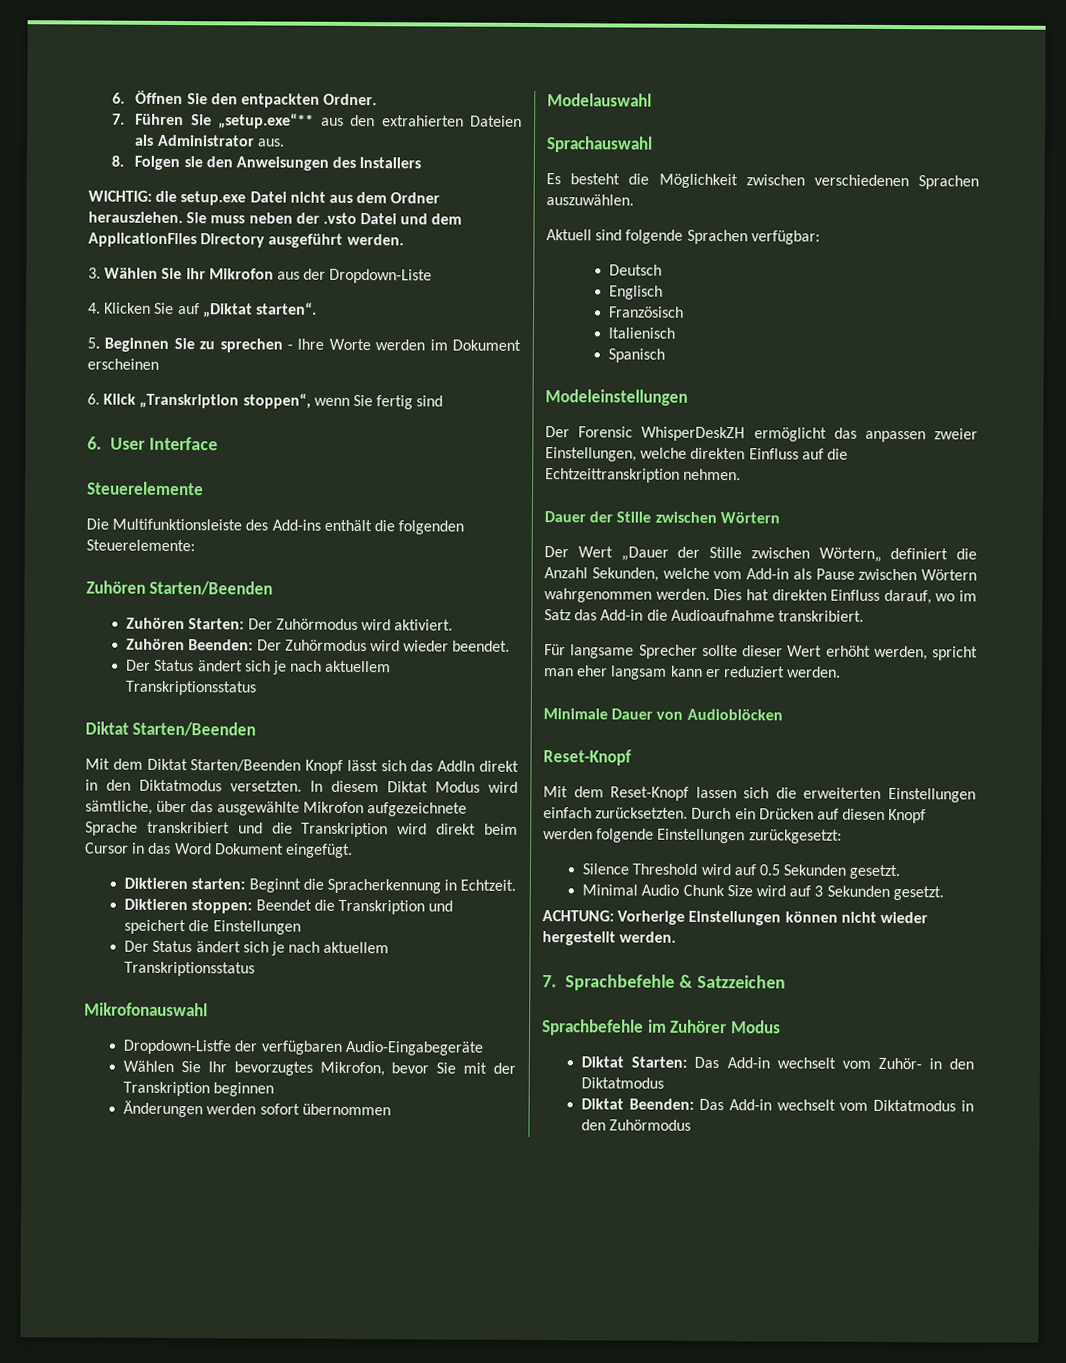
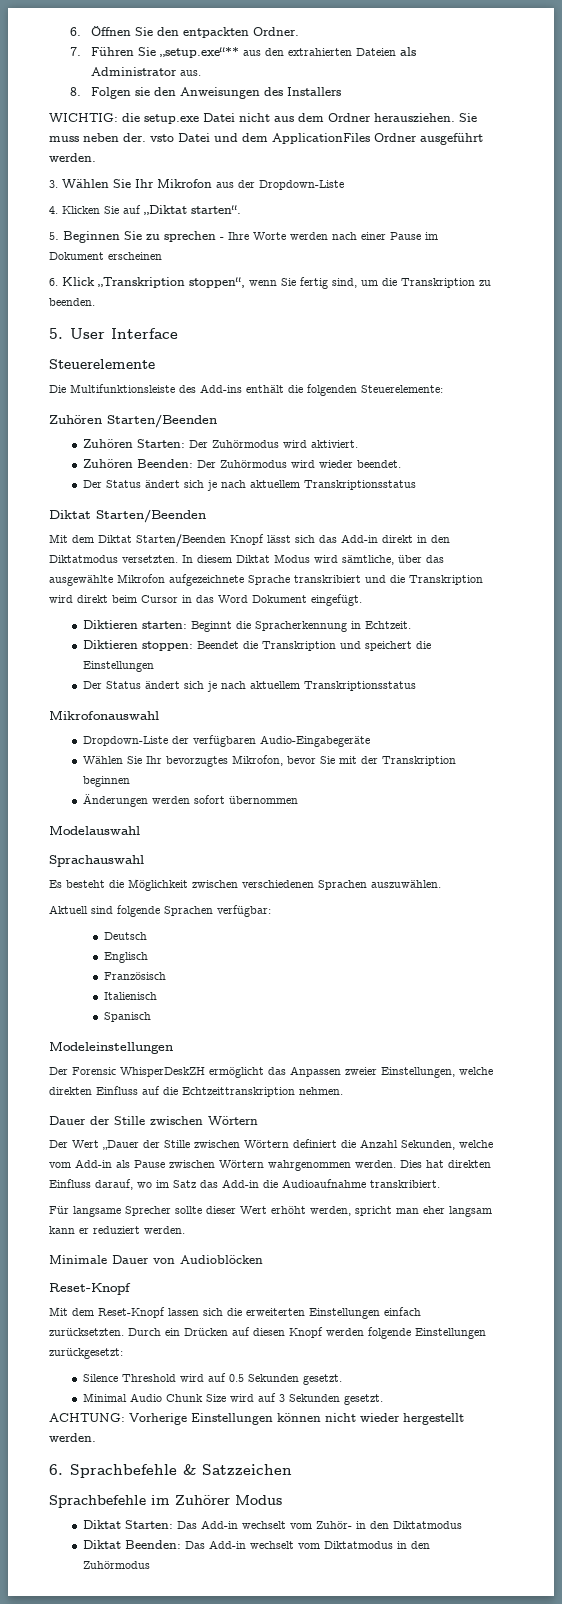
[295,212,357,225] der .vsto -> [123,133,174,142] der. vsto
[200,233,266,248] Directory -> [374,133,417,142] Ordner
(426, 345) none -> [332,232,421,240] nach einer Pause
[416,395,444,407] [87,436,102,450] sind // 6. -> [332,278,491,288] [49,298,95,306] [49,328,63,339] sind, um die Transkription zu beenden. // 5.
[437,760,476,772] AddIn -> [341,534,378,543] Add-in
[123,1039,232,1055] Dropdown-Listfe -> [82,736,168,746] Dropdown-Liste
[864,430,926,443] anpassen -> [290,1066,341,1077] Anpassen
[818,547,882,562] Wörtern„ -> [244,1140,289,1148] Wörtern
[542,975,557,988] 7. -> [49,1464,63,1475] 6.

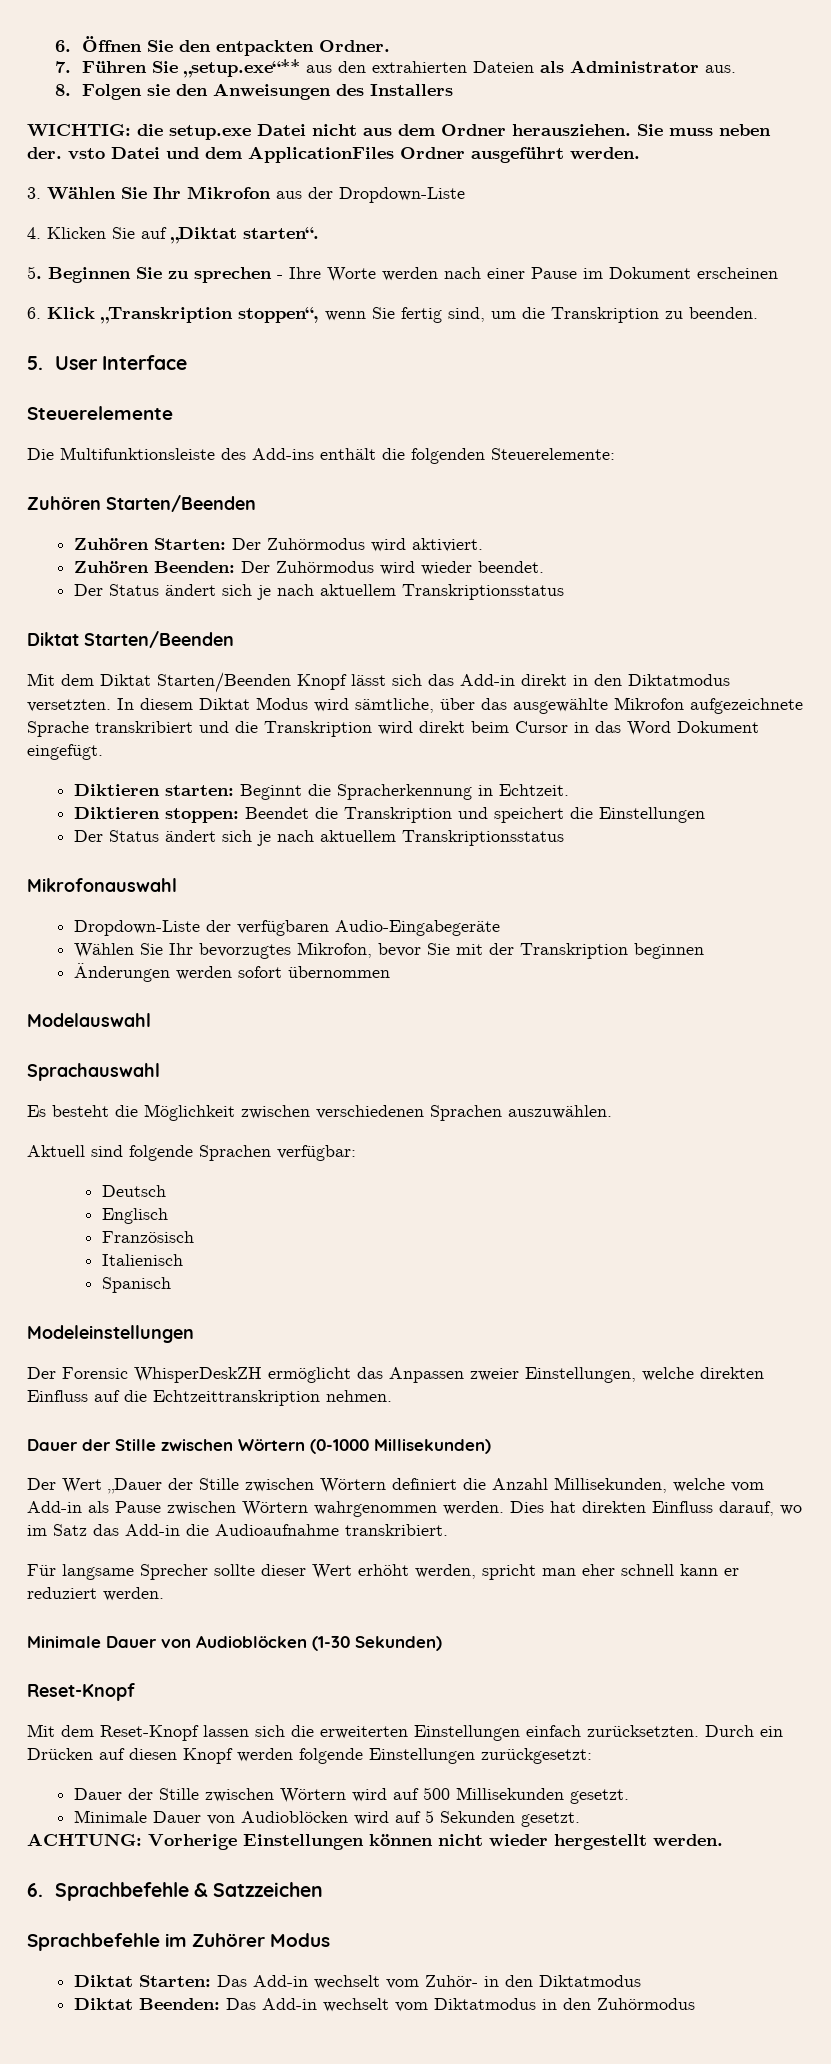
(258, 1121) none -> [310,1439,491,1454] (0-1000 Millisekunden)
[401,1140,455,1150] Sekunden, -> [554,1477,667,1493] Millisekunden,
[449,1206,492,1217] langsam -> [621,1564,674,1576] schnell
(263, 1259) none -> [312,1636,442,1651] (1-30 Sekunden)
[82,1373,342,1385] [82,1393,285,1402] Silence Threshold wird auf 0.5 Sekunden gesetzt. // Minimal Audio Chunk Size wird auf 3 -> [73,1787,629,1804] [73,1810,434,1825] Dauer der Stille zwischen Wörtern wird auf 500 Millisekunden gesetzt. // Minimale Dauer von Audioblöcken wird auf 5

